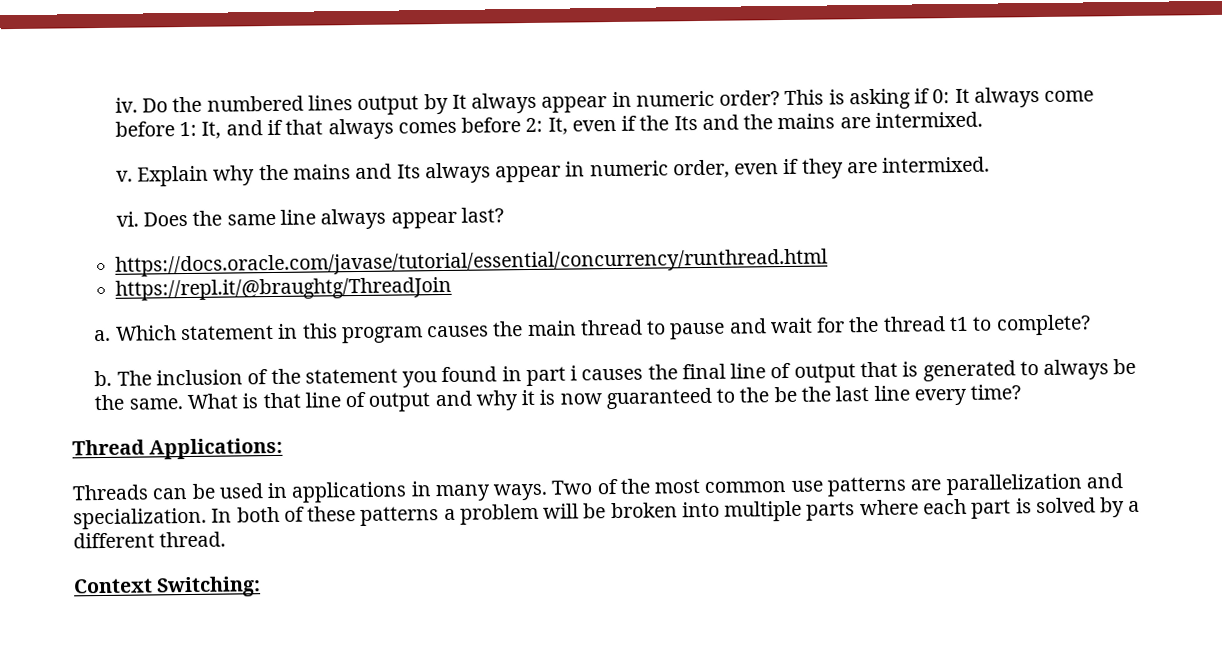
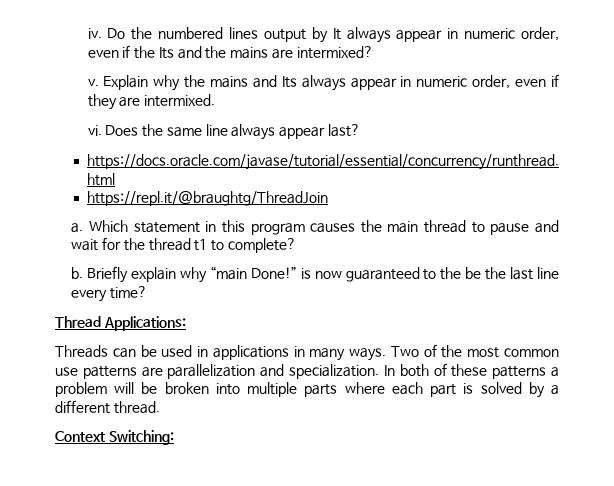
[719,87,1095,110] [114,117,568,140] order? This is asking if 0: It always come before 1: It, and if that always comes before 2: It, -> [521,27,559,41] order,
[874,111,983,128] intermixed. -> [296,46,373,59] intermixed?
[116,358,1137,388] [94,389,536,412] The inclusion of the statement you found in part i causes the final line of output that is generated to always be the same. What is that line of output and why it -> [87,266,297,283] Briefly explain why “main Done!”

